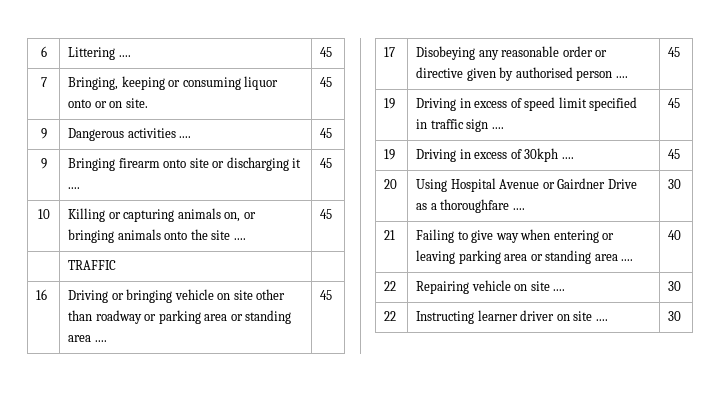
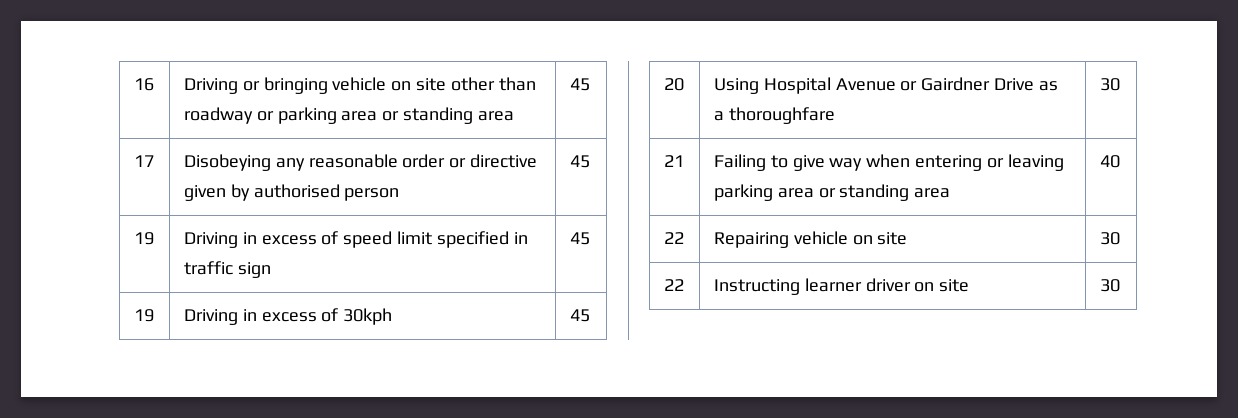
[40,46,47,57] [68,47,131,60] [320,47,333,57] [40,77,47,87] [68,76,279,90] [68,98,148,108] [320,77,333,87] [40,128,47,139] [68,128,192,141] [320,128,333,138] [40,158,47,169] [68,157,302,171] [68,187,81,189] [320,158,333,168] [37,209,50,219] [68,208,256,222] [68,229,246,243] [320,209,333,219] [68,260,117,270] 6 | Littering .... | 45 // 7 | Bringing, keeping or consuming liquor onto or on site. | 45 // 9 | Dangerous activities .... | 45 // 9 | Bringing firearm onto site or discharging it .... | 45 // 10 | Killing or capturing animals on, or bringing animals onto the site .... | 45 // | TRAFFIC | // -> (133, 84) none
[94,340,107,342] .... -> (514, 116) none
[615,76,628,78] .... -> (400, 194) none
[491,127,504,129] .... -> (271, 270) none
[561,157,574,159] .... -> (393, 316) none
[512,208,525,210] .... -> (835, 115) none
[621,259,634,261] .... -> (951, 193) none
[553,289,566,291] .... -> (908, 238) none
[595,319,608,321] .... -> (970, 285) none

